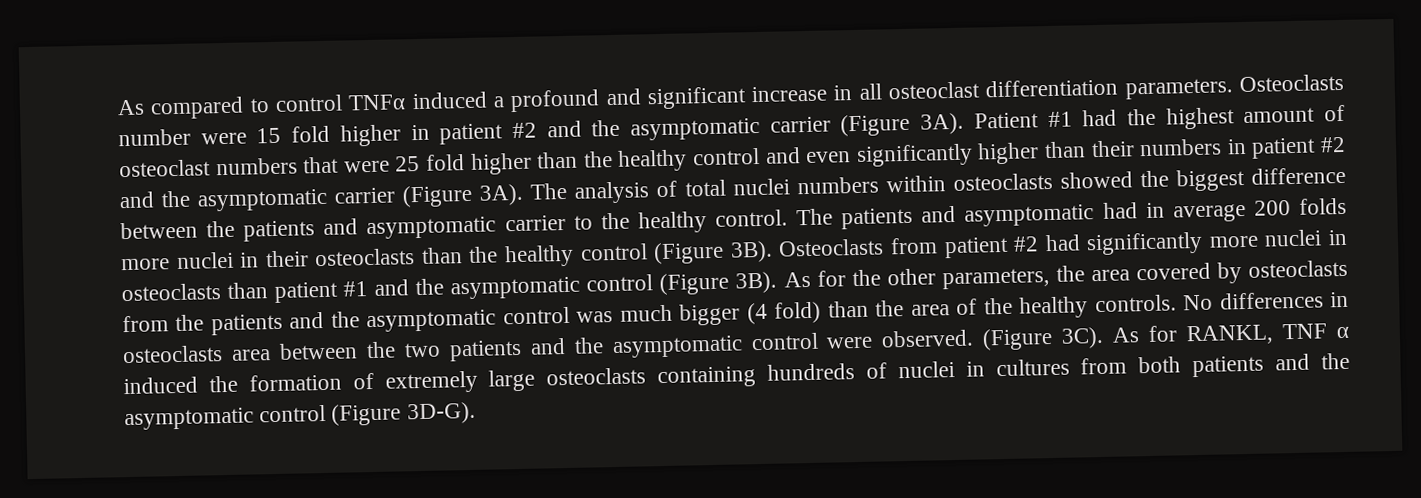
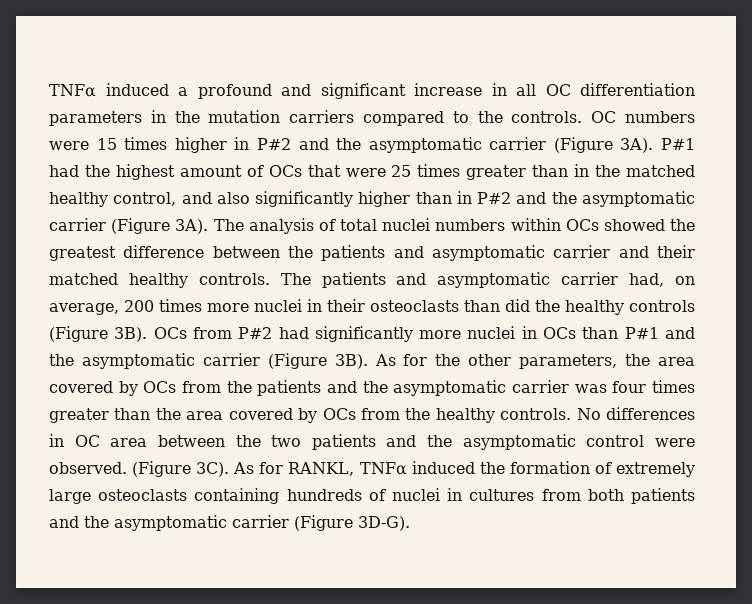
[117,94,343,120] As compared to control -> (49, 90) none
[888,73,1344,100] [118,128,191,147] osteoclast differentiation parameters. Osteoclasts number -> [545,83,695,96] [49,110,695,126] OC differentiation parameters in the mutation carriers compared to the controls. OC numbers
[291,125,331,143] fold -> [124,137,168,150] times
[439,111,1073,145] patient #2 and the asymptomatic carrier (Figure 3A). Patient #1 -> [256,137,695,153] P#2 and the asymptomatic carrier (Figure 3A). P#1
[119,157,298,178] osteoclast numbers -> [268,165,302,177] OCs
[426,136,1346,175] fold higher than the healthy control and even significantly higher than their numbers in patient #2 -> [417,164,696,180] [49,191,512,207] times greater than in the matched healthy control, and also significantly higher than in P#2
[952,172,1053,191] osteoclasts -> [565,219,599,231] OCs
[1175,168,1245,192] biggest -> [49,246,116,261] greatest
[573,197,1347,234] to the healthy control. The patients and asymptomatic had in average 200 folds -> [618,245,695,258] [49,272,696,288] [49,299,202,315] and their matched healthy controls. The patients and asymptomatic carrier had, on average, 200 times
[468,236,1040,268] the healthy control (Figure 3B). Osteoclasts from patient #2 -> [505,299,695,315] [49,326,273,342] did the healthy controls (Figure 3B). OCs from P#2
[121,274,654,303] osteoclasts than patient #1 and the asymptomatic control -> [543,327,695,339] [49,353,260,369] OCs than P#1 and the asymptomatic carrier
[1248,259,1348,278] osteoclasts -> [143,381,177,393] OCs
[502,298,978,326] control was much bigger (4 fold) than the area of -> [512,380,695,393] [49,408,400,423] carrier was four times greater than the area covered by OCs from
[122,345,223,364] osteoclasts -> [74,435,100,447] OC
[1282,323,1349,340] TNF α -> [359,462,407,475] TNFα
[259,404,327,423] control -> [232,515,289,528] carrier

